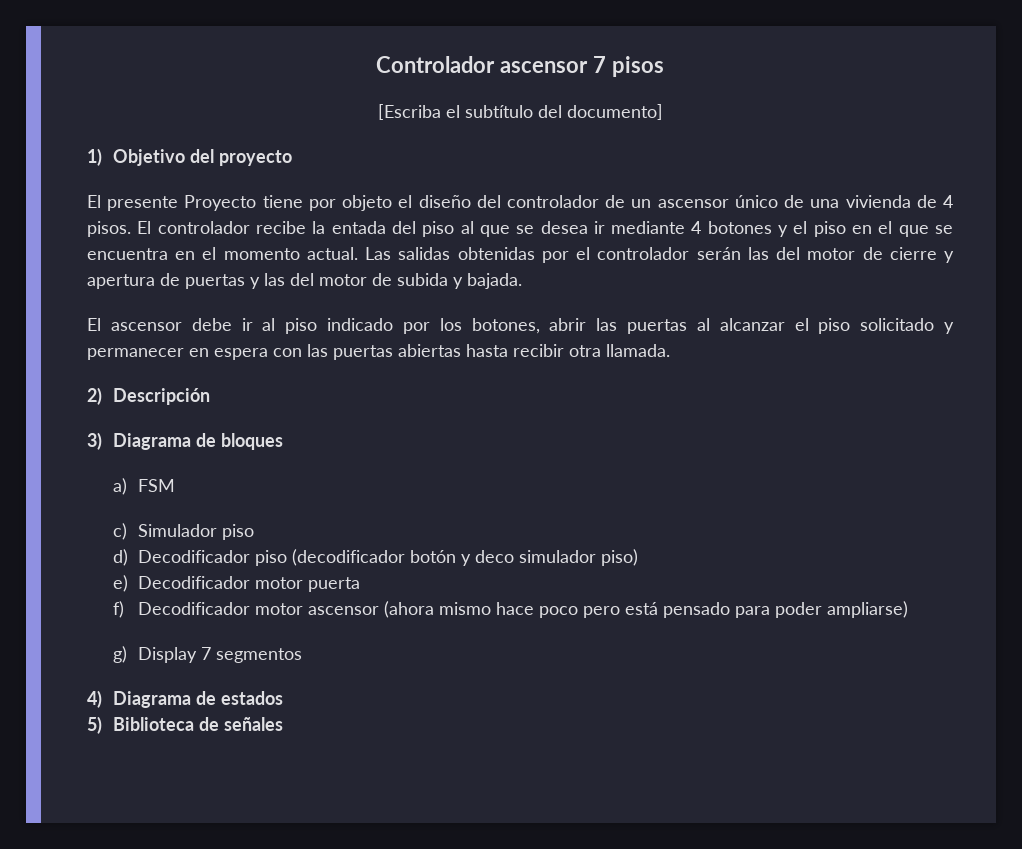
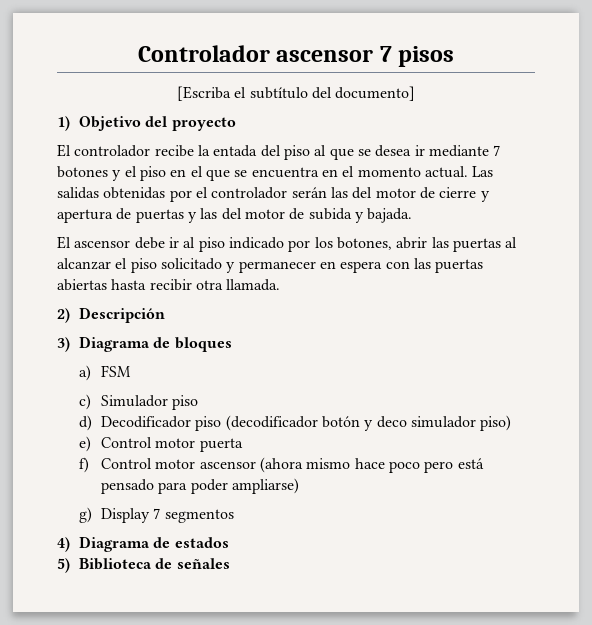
[107,195,953,211] [87,221,152,237] presente Proyecto tiene por objeto el diseño del controlador de un ascensor único de una vivienda de 4 pisos. El -> (71, 150) none
[691,221,702,234] 4 -> [493,145,501,156] 7
[138,576,251,589] Decodificador -> [101,437,153,448] Control
[138,602,251,615] Decodificador -> [101,458,153,469] Control

